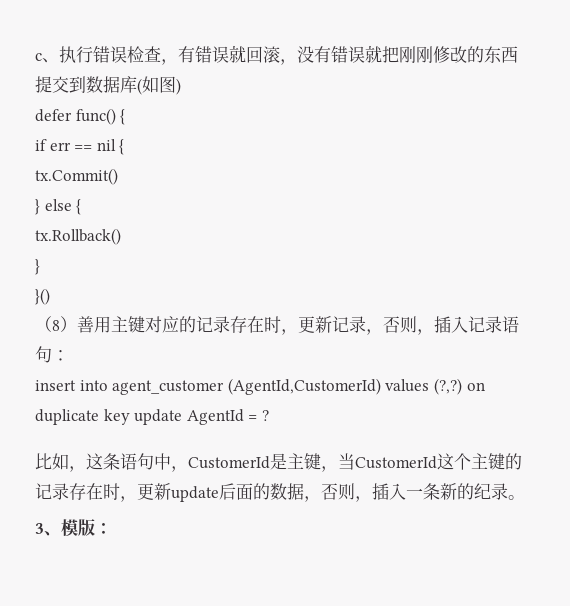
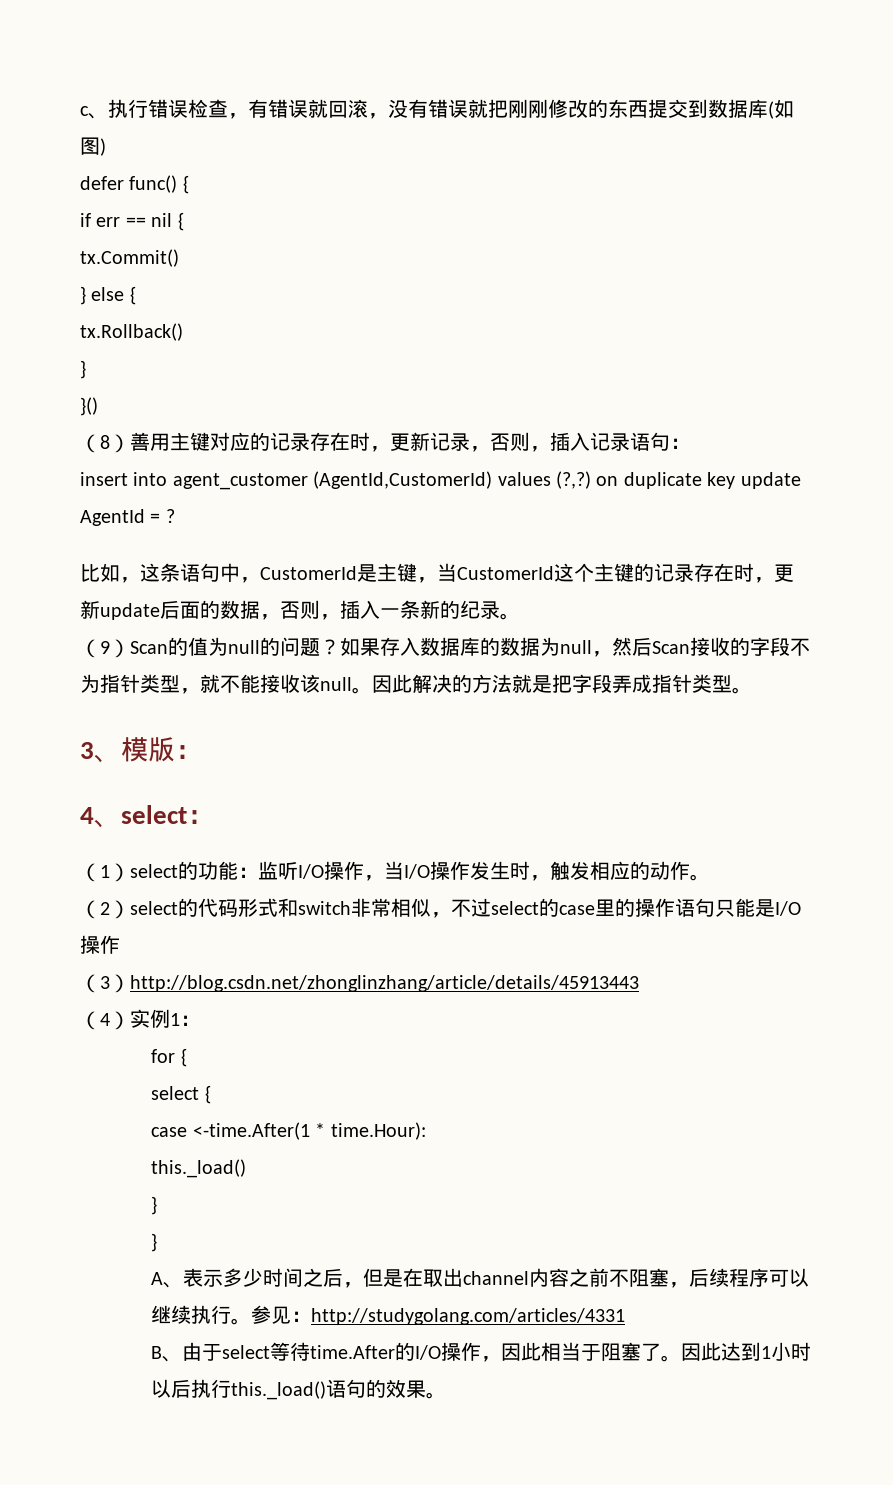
[35,519,112,536] 3、模版： -> [80,637,810,658] [80,674,752,694] [80,737,202,763] [80,805,214,828] [80,861,710,882] [80,898,801,919] [80,935,120,954] [80,974,639,993] [80,1009,200,1030] [151,1048,187,1067] [151,1085,211,1104] [151,1122,426,1140] [151,1159,247,1178] [151,1196,158,1215] [151,1233,158,1252] [151,1268,810,1288] [151,1305,626,1325] [151,1342,812,1362] [151,1379,447,1400] （9）Scan的值为null的问题？如果存入数据库的数据为null，然后Scan接收的字段不为指针类型，就不能接收该null。因此解决的方法就是把字段弄成指针类型。 // 3、模版： // 4、select： // （1）select的功能：监听I/O操作，当I/O操作发生时，触发相应的动作。 // （2）select的代码形式和switch非常相似，不过select的case里的操作语句只能是I/O操作 // （3）http://blog.csdn.net/zhonglinzhang/article/details/45913443 // （4）实例1： // for { // select { // case <-time.After(1 * time.Hour): // this._load() // } // } // A、表示多少时间之后，但是在取出channel内容之前不阻塞，后续程序可以继续执行。参见：http://studygolang.com/articles/4331 // B、由于select等待time.After的I/O操作，因此相当于阻塞了。因此达到1小时以后执行this._load()语句的效果。

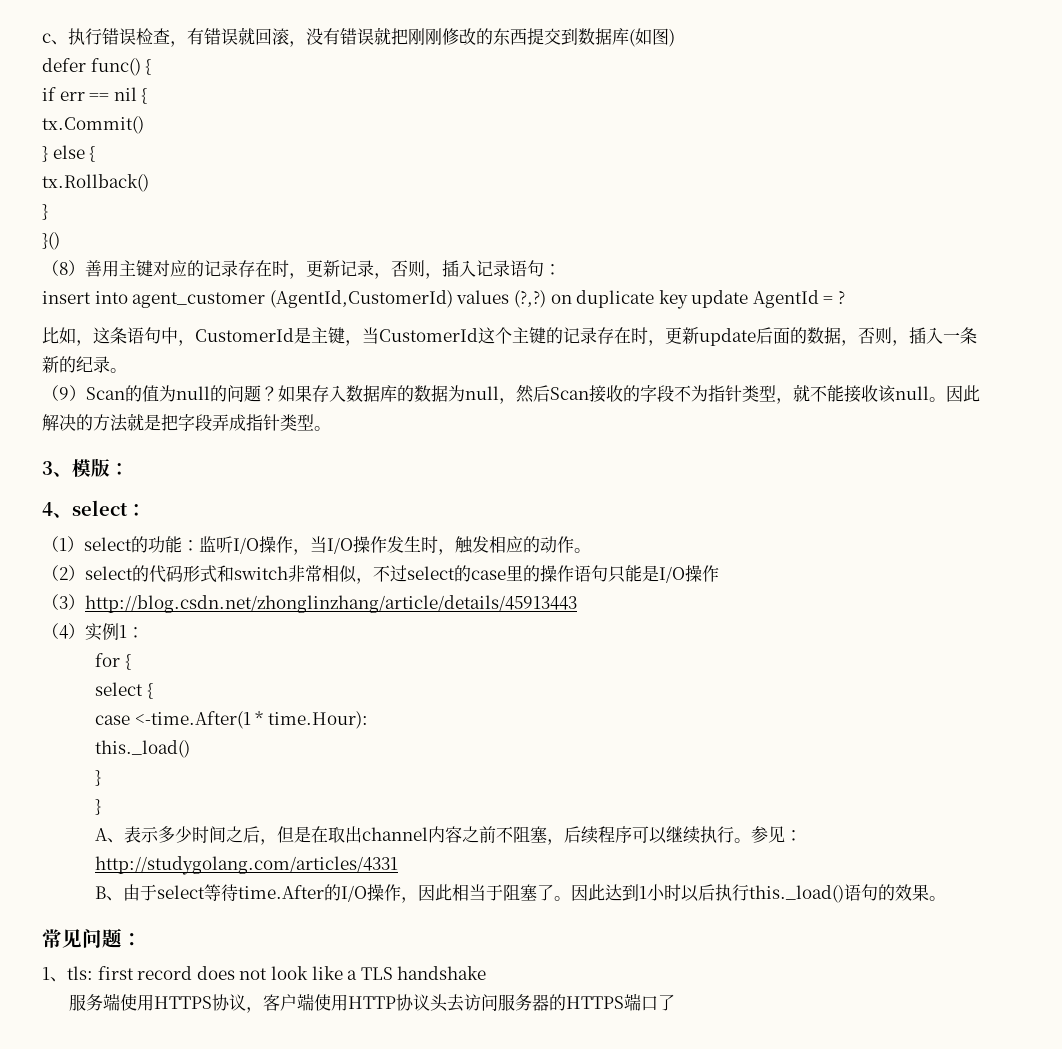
(447, 1395) none -> [42,928,142,948] [42,966,487,982] [68,993,675,1013] // 常见问题： // 1、tls: first record does not look like a TLS handshake // 服务端使用HTTPS协议，客户端使用HTTP协议头去访问服务器的HTTPS端口了

